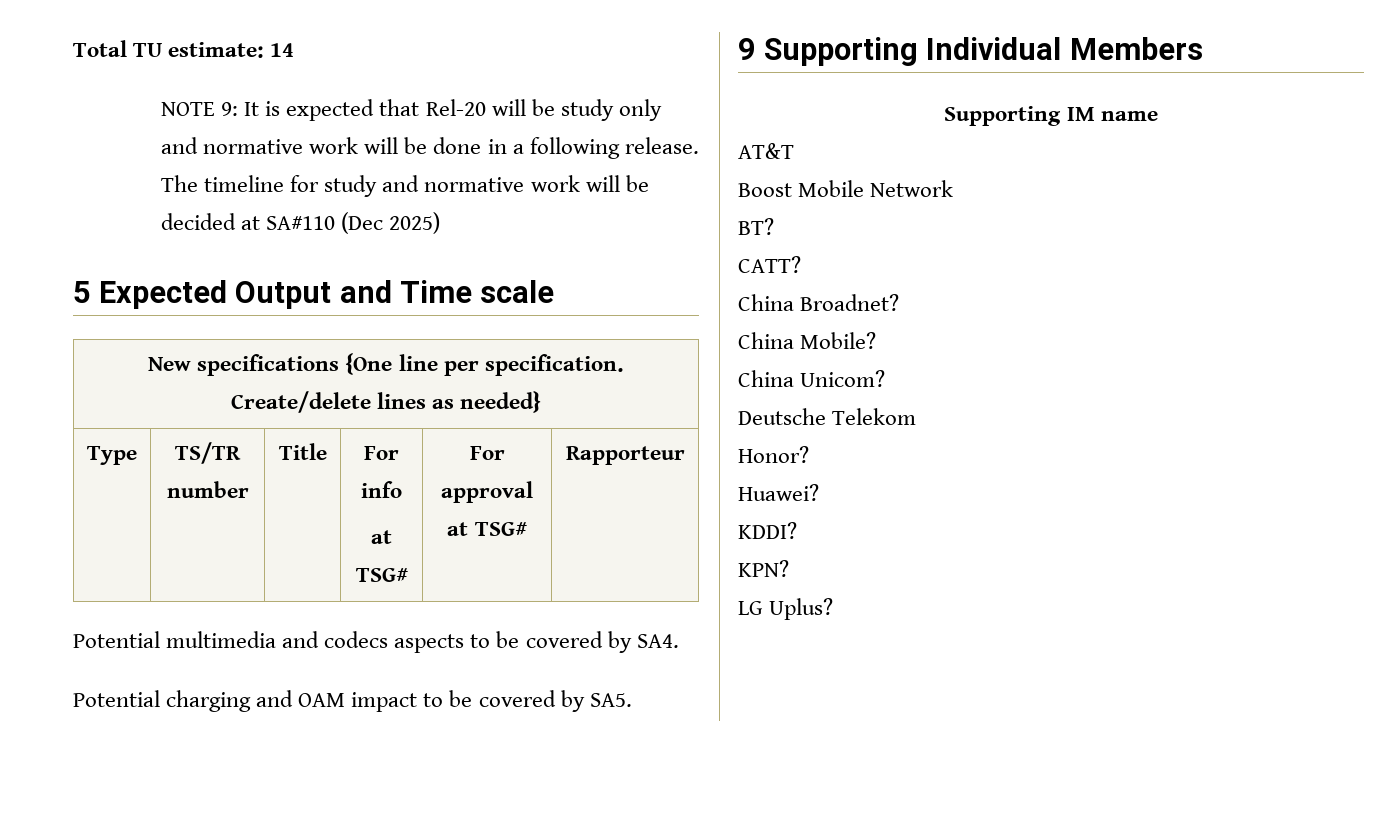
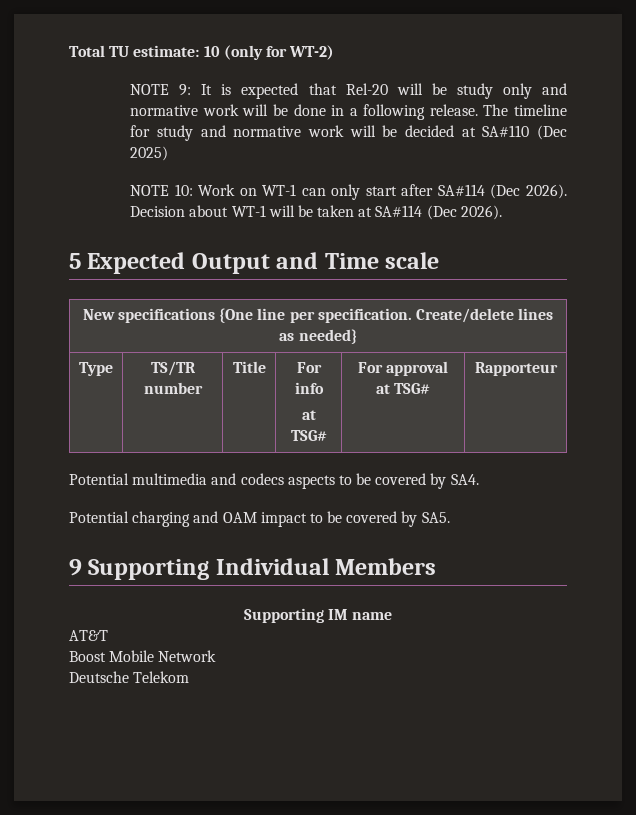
[270,43,295,57] 14 -> [203,45,335,60] 10 (only for WT-2)
(441, 223) none -> [130,184,568,200] [130,205,502,220] // NOTE 10: Work on WT-1 can only start after SA#114 (Dec 2026). Decision about WT-1 will be taken at SA#114 (Dec 2026).
[738,218,774,235] [738,256,801,273] [738,294,900,311] [738,332,877,349] [738,370,886,387] [738,408,917,425] [738,446,809,463] [738,484,819,501] [738,522,797,539] [738,560,789,577] [738,598,834,620] BT? // CATT? // China Broadnet? // China Mobile? // China Unicom? // Deutsche Telekom // Honor? // Huawei? // KDDI? // KPN? // LG Uplus? -> [69,671,190,683] Deutsche Telekom

